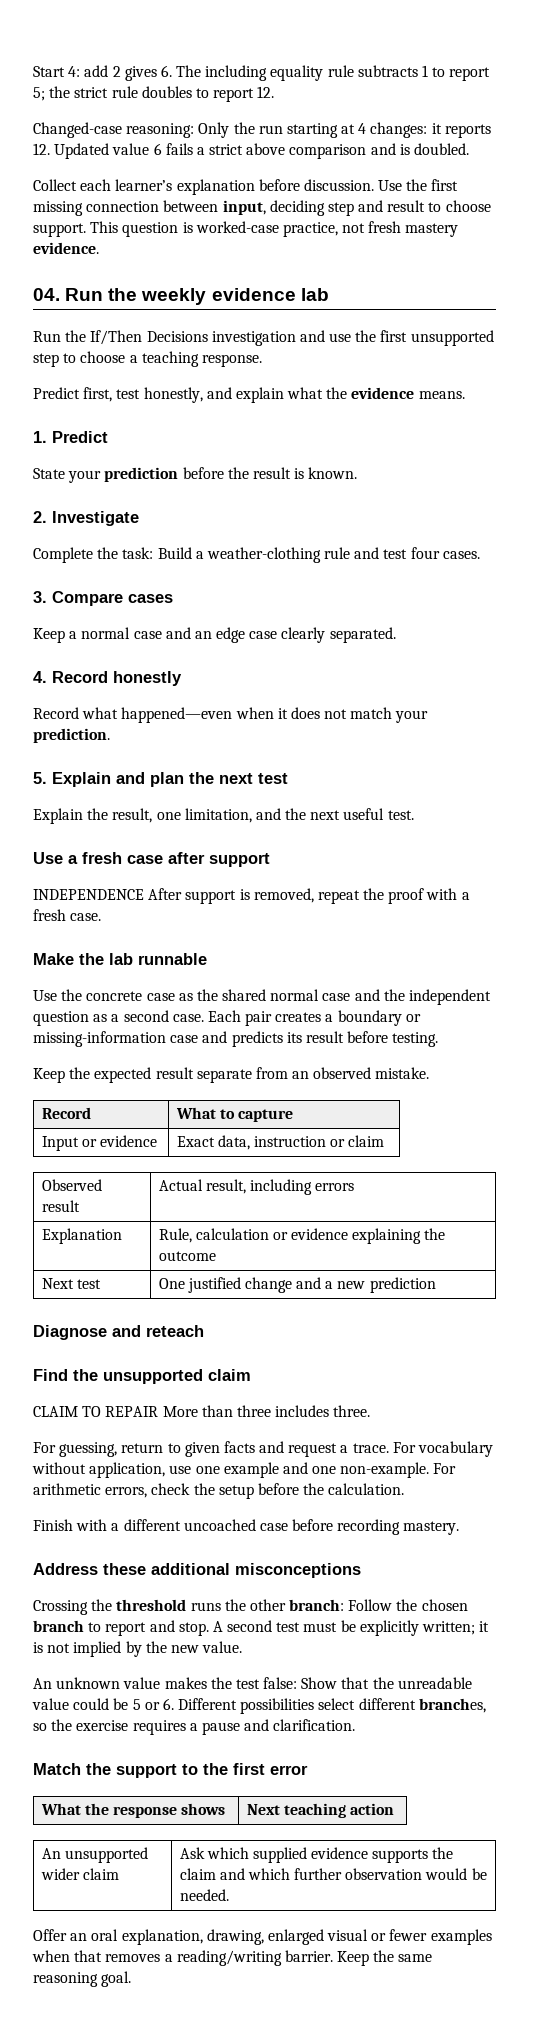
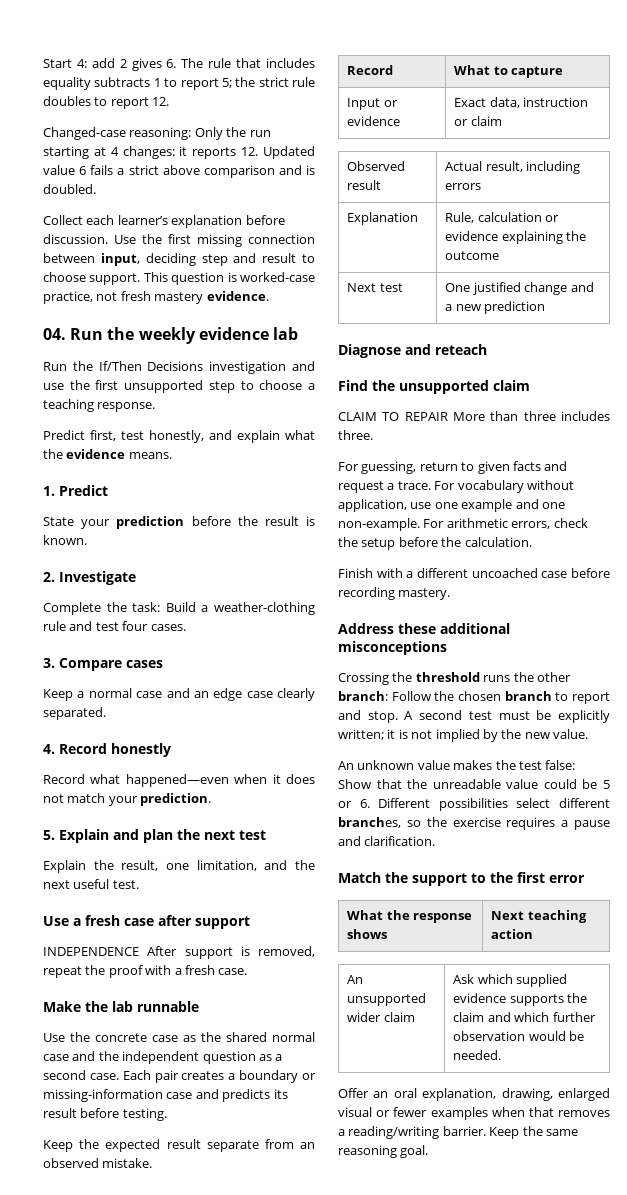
[205,65,354,81] including equality rule -> [208,58,315,68] [43,77,91,90] rule that includes equality

